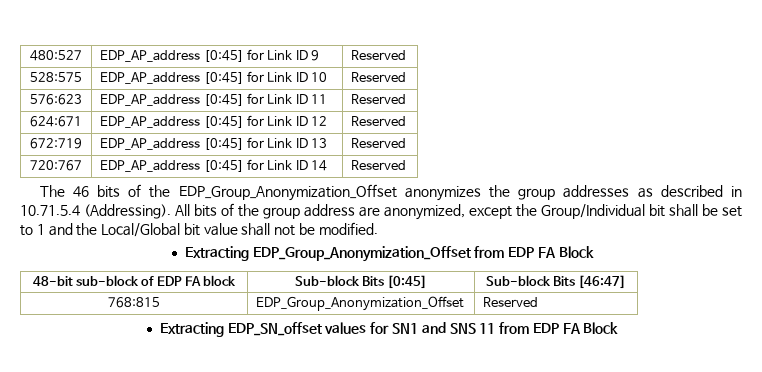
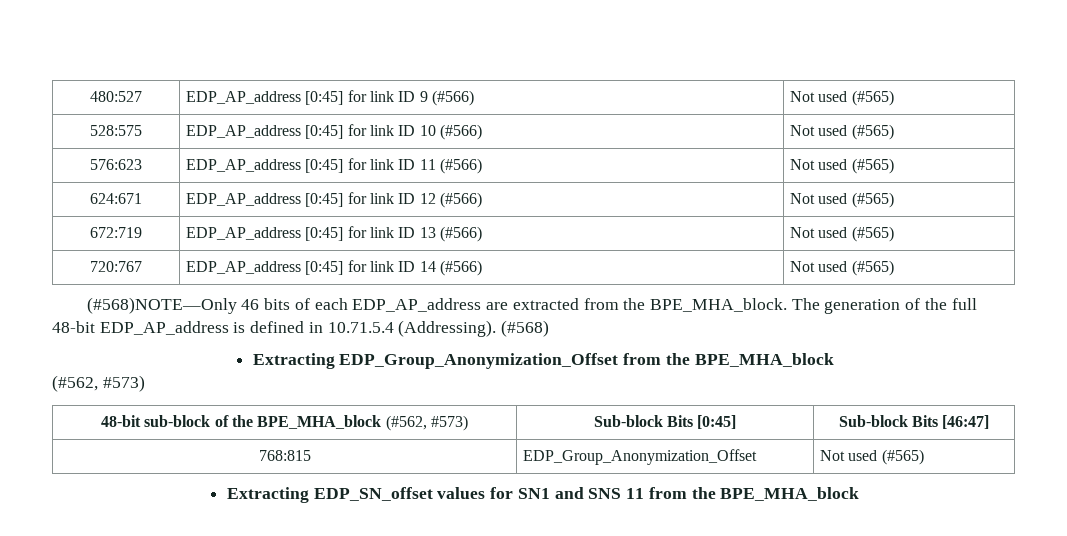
[267,50,293,60] Link -> [370,91,395,102] link
[351,50,407,60] | Reserved -> [432,90,475,106] [790,90,894,106] (#566) | Not used (#565)
[267,72,293,82] Link -> [370,125,395,136] link
[351,72,407,82] | Reserved -> [440,124,483,140] [790,124,894,140] (#566) | Not used (#565)
[267,94,293,104] Link -> [370,159,395,170] link
[351,94,407,104] | Reserved -> [440,158,483,174] [790,158,894,174] (#566) | Not used (#565)
[267,116,293,126] Link -> [370,193,395,204] link
[351,116,407,126] | Reserved -> [440,192,483,208] [790,192,894,208] (#566) | Not used (#565)
[267,138,293,148] Link -> [370,227,395,238] link
[351,138,407,148] | Reserved -> [440,226,483,242] [790,226,894,242] (#566) | Not used (#565)
[267,160,293,170] Link -> [370,261,395,272] link
[351,160,407,170] [39,184,743,201] [20,203,742,220] [20,222,378,237] | Reserved // The 46 bits of the EDP_Group_Anonymization_Offset anonymizes the group addresses as described in 10.71.5.4 (Addressing). All bits of the group address are anonymized, except the Group/Individual bit shall be set to 1 and the Local/Global bit value shall not be modified. -> [440,260,483,276] [790,260,894,276] [86,297,977,314] [52,320,550,337] (#566) | Not used (#565) // (#568)NOTE—Only 46 bits of each EDP_AP_address are extracted from the BPE_MHA_block. The generation of the full 48-bit EDP_AP_address is defined in 10.71.5.4 (Addressing). (#568)
[508,246,594,258] EDP FA Block -> [665,353,834,367] [52,375,145,392] the BPE_MHA_block // (#562, #573)
[156,275,237,286] EDP FA block -> [232,415,468,431] the BPE_MHA_block (#562, #573)
[483,297,539,307] Reserved -> [820,449,924,465] Not used (#565)
[532,322,619,334] EDP FA Block -> [691,487,860,501] the BPE_MHA_block

